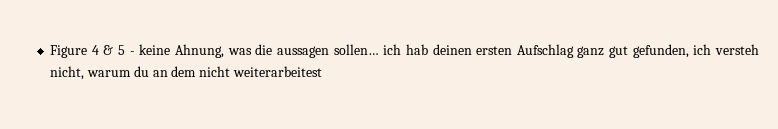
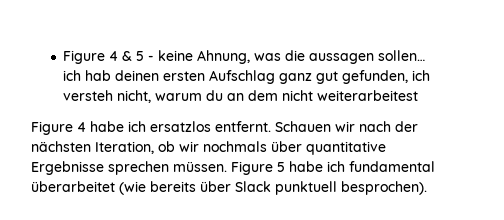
(322, 71) none -> [31,121,418,135] [31,141,386,155] [31,161,435,175] [31,181,427,195] // Figure 4 habe ich ersatzlos entfernt. Schauen wir nach der nächsten Iteration, ob wir nochmals über quantitative Ergebnisse sprechen müssen. Figure 5 habe ich fundamental überarbeitet (wie bereits über Slack punktuell besprochen).

